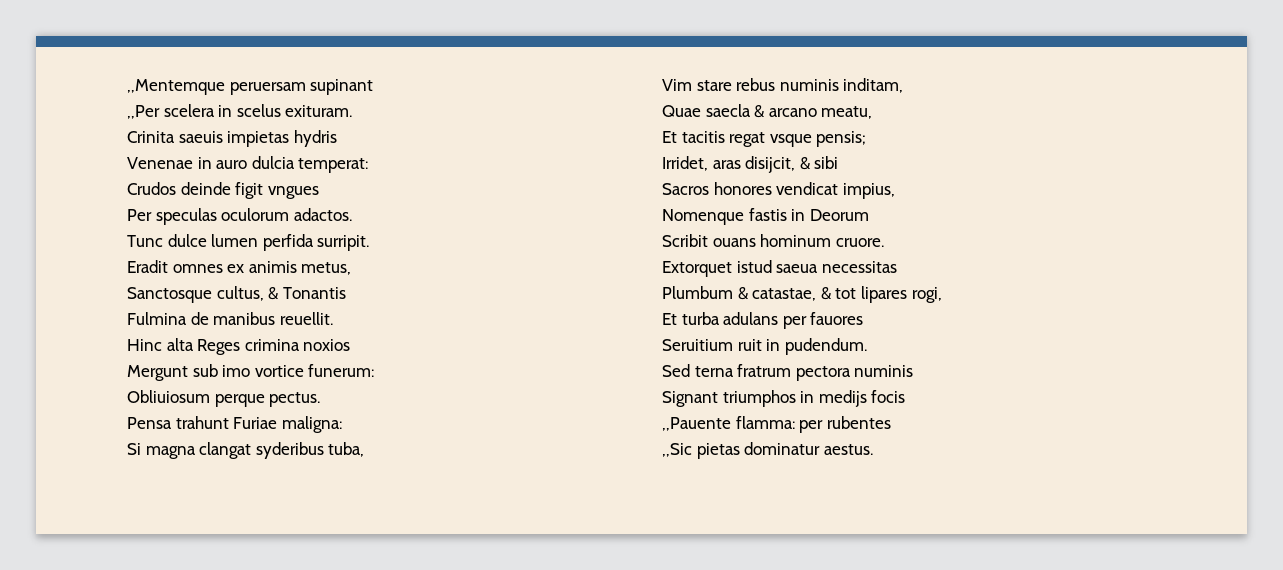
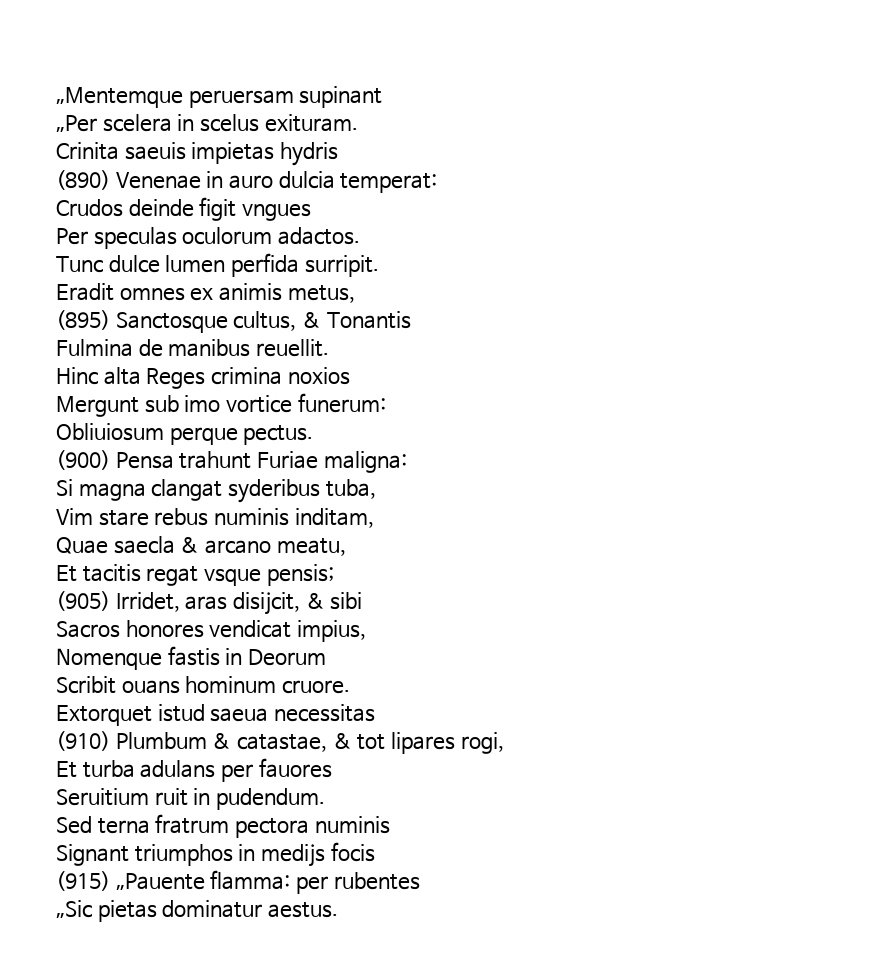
(337, 138) none -> [56,170,110,190] (890)
(352, 268) none -> [56,310,110,330] (895)
(321, 399) none -> [56,450,110,470] (900)
(867, 139) none -> [56,591,110,611] (905)
(897, 267) none -> [56,731,110,751] (910)
(906, 396) none -> [56,871,110,891] (915)

